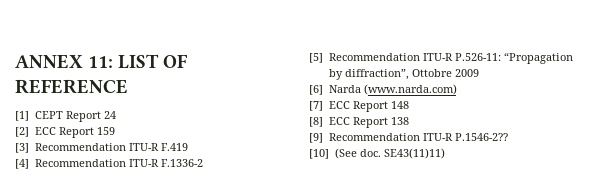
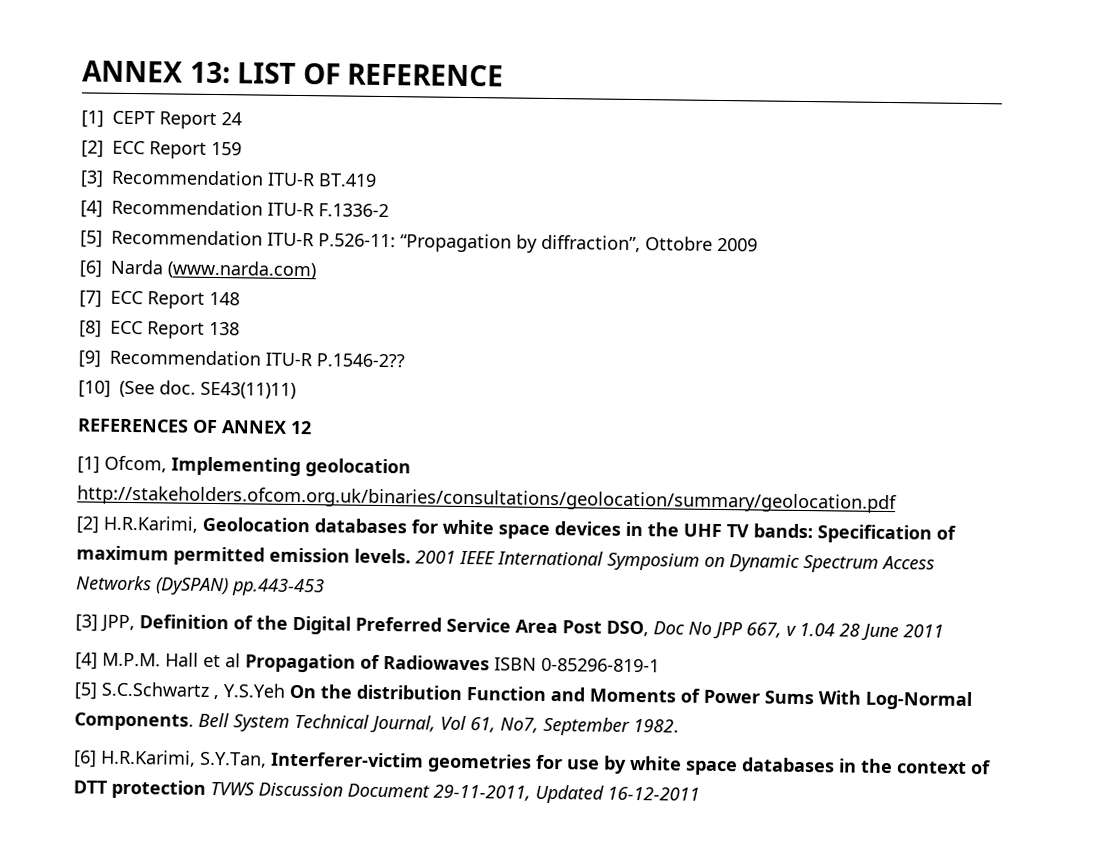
[15,54,114,69] ANNEX 11: -> [82,60,231,84] ANNEX 13:
[160,143,188,151] F.419 -> [318,173,377,187] BT.419
(445, 153) none -> [77,418,312,435] [77,455,411,478] [77,485,897,514] [76,515,956,544] [76,545,935,573] [76,575,325,597] [75,614,944,642] [75,652,660,673] [74,681,972,711] [74,712,679,736] [73,749,991,776] [73,779,700,804] // REFERENCES OF ANNEX 12 // [1] Ofcom, Implementing geolocation http://stakeholders.ofcom.org.uk/binaries/consultations/geolocation/summary/geolocation.pdf // [2] H.R.Karimi, Geolocation databases for white space devices in the UHF TV bands: Specification of maximum permitted emission levels. 2001 IEEE International Symposium on Dynamic Spectrum Access Networks (DySPAN) pp.443-453 // [3] JPP, Definition of the Digital Preferred Service Area Post DSO, Doc No JPP 667, v 1.04 28 June 2011 // [4] M.P.M. Hall et al Propagation of Radiowaves ISBN 0-85296-819-1 // [5] S.C.Schwartz , Y.S.Yeh On the distribution Function and Moments of Power Sums With Log-Normal Components. Bell System Technical Journal, Vol 61, No7, September 1982. // [6] H.R.Karimi, S.Y.Tan, Interferer-victim geometries for use by white space databases in the context of DTT protection TVWS Discussion Document 29-11-2011, Updated 16-12-2011

